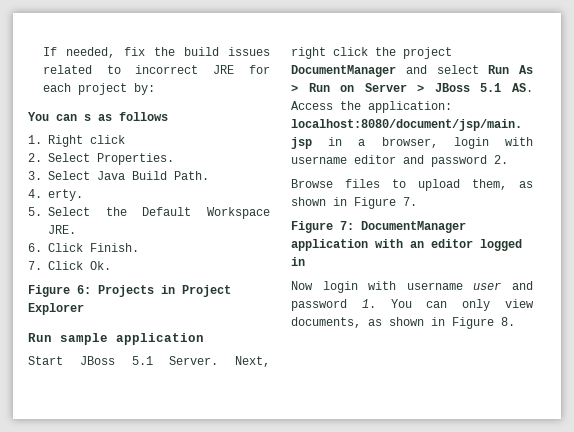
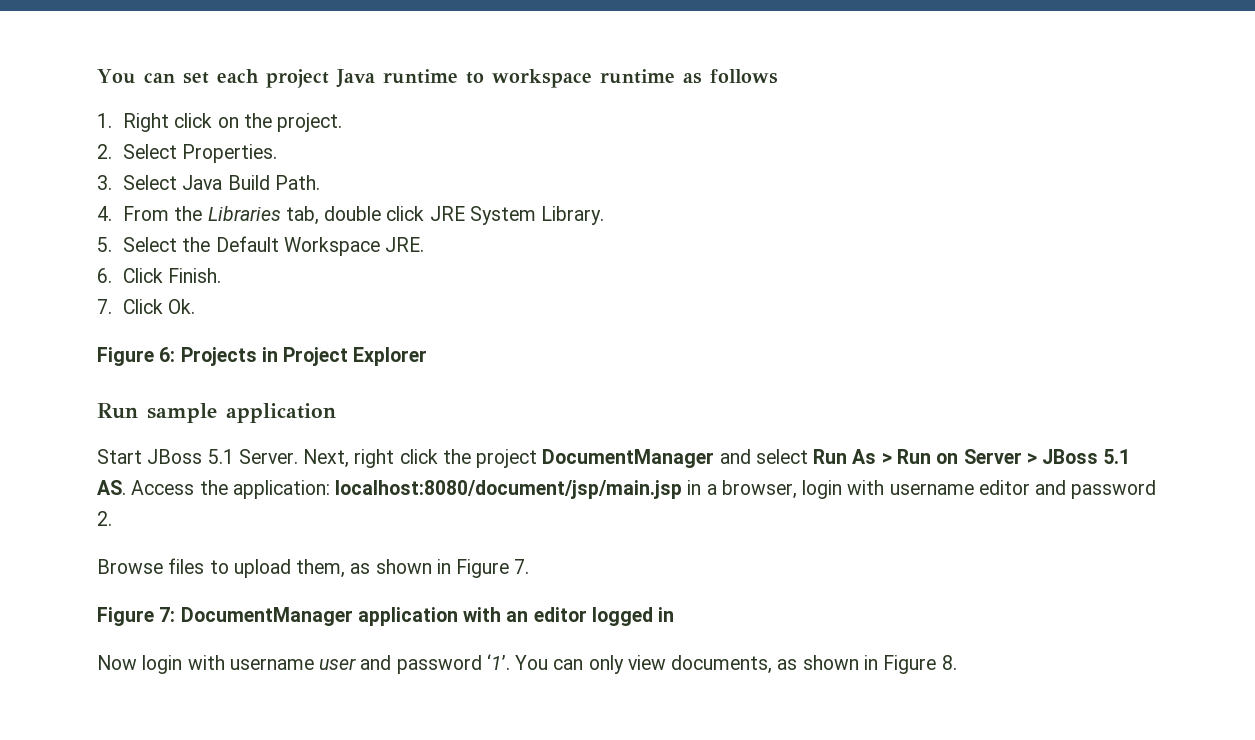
[42,47,270,58] [42,65,270,74] [42,83,155,95] [28,112,91,121] If needed, fix the build issues related to incorrect JRE for each project by: // You can s -> [97,69,675,88] You can set each project Java runtime to workspace runtime
(125, 139) none -> [217,113,343,132] on the project.
[48,189,83,201] erty. -> [123,206,605,225] From the Libraries tab, double click JRE System Library.
[361,299,376,308] 1. -> [486,654,510,670] ‘1’.

